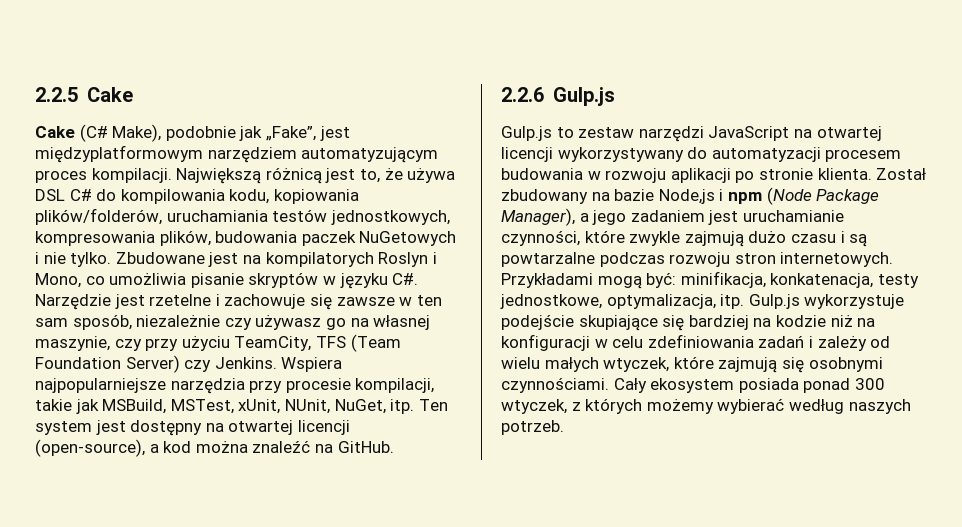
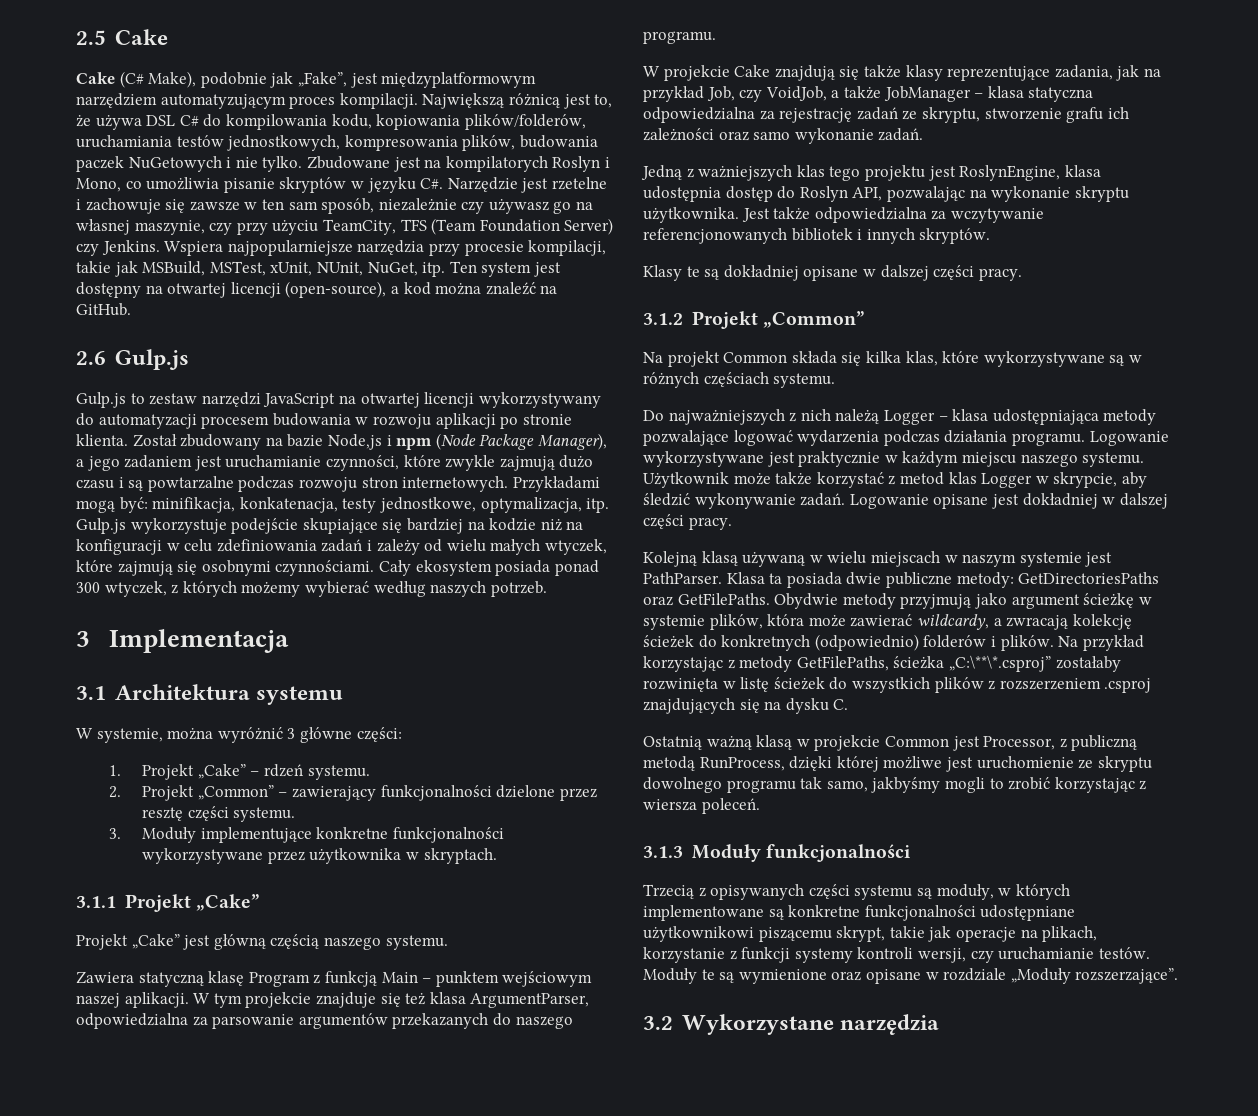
[35,87,78,102] 2.2.5 -> [76,30,106,45] 2.5
[501,87,544,102] 2.2.6 -> [76,351,106,365] 2.6
(564, 427) none -> [76,629,290,653] [76,684,343,705] [76,727,402,743] [109,764,370,780] [109,785,597,801] [142,806,296,822] [109,827,505,843] [142,848,497,864] [76,894,260,912] [76,934,448,950] [76,971,593,987] [76,992,590,1008] [76,1013,573,1029] [643,31,716,44] [643,65,1161,81] [643,86,1094,102] [643,107,1129,123] [643,128,924,144] [641,165,1101,181] [643,186,1129,202] [643,207,1044,223] [643,228,991,244] [643,265,1022,281] [643,311,865,329] [643,351,1142,367] [643,372,836,388] [643,409,1157,425] [643,430,1169,446] [643,451,1145,467] [643,472,1147,488] [643,493,1168,509] [643,514,732,530] [643,551,1113,567] [643,572,1160,588] [643,593,1152,609] [643,614,1132,630] [643,634,1144,651] [643,655,1121,672] [643,677,1152,693] [643,698,849,714] [643,735,1138,751] [643,756,1152,772] [643,777,1147,793] [643,798,760,814] [643,844,911,862] [643,884,1070,900] [643,905,1076,921] [643,926,1098,942] [643,947,1150,963] [643,968,1179,984] [643,1014,939,1035] // 3 Implementacja // 3.1 Architektura systemu // W systemie, można wyróżnić 3 główne części: // 1. Projekt „Cake” – rdzeń systemu. // 2. Projekt „Common” – zawierający funkcjonalności dzielone przez resztę części systemu. // 3. Moduły implementujące konkretne funkcjonalności wykorzystywane przez użytkownika w skryptach. // 3.1.1 Projekt „Cake” // Projekt „Cake” jest główną częścią naszego systemu. // Zawiera statyczną klasę Program z funkcją Main – punktem wejściowym naszej aplikacji. W tym projekcie znajduje się też klasa ArgumentParser, odpowiedzialna za parsowanie argumentów przekazanych do naszego programu. // W projekcie Cake znajdują się także klasy reprezentujące zadania, jak na przykład Job, czy VoidJob, a także JobManager – klasa statyczna odpowiedzialna za rejestrację zadań ze skryptu, stworzenie grafu ich zależności oraz samo wykonanie zadań. // Jedną z ważniejszych klas tego projektu jest RoslynEngine, klasa udostępnia dostęp do Roslyn API, pozwalając na wykonanie skryptu użytkownika. Jest także odpowiedzialna za wczytywanie referencjonowanych bibliotek i innych skryptów. // Klasy te są dokładniej opisane w dalszej części pracy. // 3.1.2 Projekt „Common” // Na projekt Common składa się kilka klas, które wykorzystywane są w różnych częściach systemu. // Do najważniejszych z nich należą Logger – klasa udostępniająca metody pozwalające logować wydarzenia podczas działania programu. Logowanie wykorzystywane jest praktycznie w każdym miejscu naszego systemu. Użytkownik może także korzystać z metod klas Logger w skrypcie, aby śledzić wykonywanie zadań. Logowanie opisane jest dokładniej w dalszej części pracy. // Kolejną klasą używaną w wielu miejscach w naszym systemie jest PathParser. Klasa ta posiada dwie publiczne metody: GetDirectoriesPaths oraz GetFilePaths. Obydwie metody przyjmują jako argument ścieżkę w systemie plików, która może zawierać wildcardy, a zwracają kolekcję ścieżek do konkretnych (odpowiednio) folderów i plików. Na przykład korzystając z metody GetFilePaths, ścieżka „C:\**\*.csproj” zostałaby rozwinięta w listę ścieżek do wszystkich plików z rozszerzeniem .csproj znajdujących się na dysku C. // Ostatnią ważną klasą w projekcie Common jest Processor, z publiczną metodą RunProcess, dzięki której możliwe jest uruchomienie ze skryptu dowolnego programu tak samo, jakbyśmy mogli to zrobić korzystając z wiersza poleceń. // 3.1.3 Moduły funkcjonalności // Trzecią z opisywanych części systemu są moduły, w których implementowane są konkretne funkcjonalności udostępniane użytkownikowi piszącemu skrypt, takie jak operacje na plikach, korzystanie z funkcji systemy kontroli wersji, czy uruchamianie testów. Moduły te są wymienione oraz opisane w rozdziale „Moduły rozszerzające”. // 3.2 Wykorzystane narzędzia

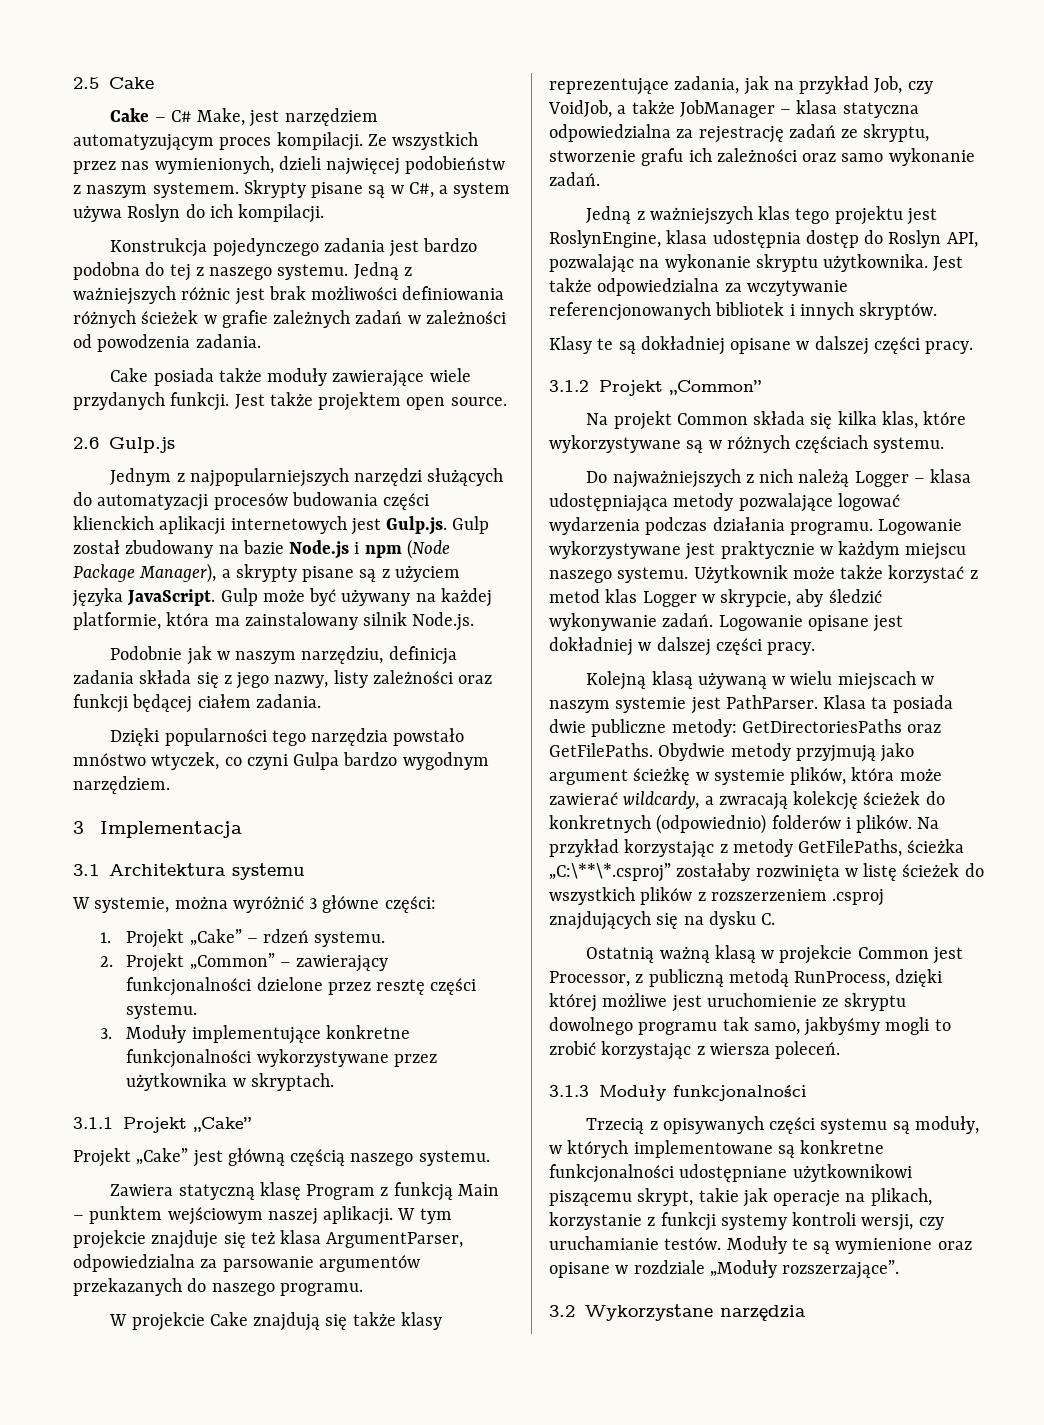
[119,71,537,88] [76,93,613,109] [76,114,586,130] [76,135,598,151] [76,156,610,172] [76,177,607,193] [76,198,594,214] [76,218,614,235] [76,240,607,256] [76,261,561,277] [76,281,558,298] [76,303,131,316] [76,349,189,370] [76,392,601,408] [76,413,572,429] [76,434,177,447] (C# Make), podobnie jak „Fake”, jest międzyplatformowym narzędziem automatyzującym proces kompilacji. Największą różnicą jest to, że używa DSL C# do kompilowania kodu, kopiowania plików/folderów, uruchamiania testów jednostkowych, kompresowania plików, budowania paczek NuGetowych i nie tylko. Zbudowane jest na kompilatorych Roslyn i Mono, co umożliwia pisanie skryptów w języku C#. Narzędzie jest rzetelne i zachowuje się zawsze w ten sam sposób, niezależnie czy używasz go na własnej maszynie, czy przy użyciu TeamCity, TFS (Team Foundation Server) czy Jenkins. Wspiera najpopularniejsze narzędzia przy procesie kompilacji, takie jak MSBuild, MSTest, xUnit, NUnit, NuGet, itp. Ten system jest dostępny na otwartej licencji (open-source), a kod można znaleźć na GitHub. // 2.6 Gulp.js // Gulp.js to zestaw narzędzi JavaScript na otwartej licencji wykorzystywany do automatyzacji procesem budowania w rozwoju aplikacji po stronie klienta. Został -> [154,108,378,127] [73,132,479,151] [73,156,506,175] [73,180,511,198] [73,204,325,223] [110,238,478,257] [73,262,412,281] [73,286,505,305] [73,310,506,328] [73,334,261,352] [110,368,471,387] [73,392,507,411] [73,437,175,453] [110,468,504,487] [73,492,430,511] [73,516,490,535] [73,540,120,554] – C# Make, jest narzędziem automatyzującym proces kompilacji. Ze wszystkich przez nas wymienionych, dzieli najwięcej podobieństw z naszym systemem. Skrypty pisane są w C#, a system używa Roslyn do ich kompilacji. // Konstrukcja pojedynczego zadania jest bardzo podobna do tej z naszego systemu. Jedną z ważniejszych różnic jest brak możliwości definiowania różnych ścieżek w grafie zależnych zadań w zależności od powodzenia zadania. // Cake posiada także moduły zawierające wiele przydanych funkcji. Jest także projektem open source. // 2.6 Gulp.js // Jednym z najpopularniejszych narzędzi służących do automatyzacji procesów budowania części klienckich aplikacji internetowych jest Gulp.js. Gulp został
[327,434,382,450] Node,js -> [289,540,350,559] Node.js
[87,455,594,471] [76,476,600,492] [76,497,610,513] [76,518,584,534] [76,539,607,555] [76,560,599,576] [76,581,547,597] jego zadaniem jest uruchamianie czynności, które zwykle zajmują dużo czasu i są powtarzalne podczas rozwoju stron internetowych. Przykładami mogą być: minifikacja, konkatenacja, testy jednostkowe, optymalizacja, itp. Gulp.js wykorzystuje podejście skupiające się bardziej na kodzie niż na konfiguracji w celu zdefiniowania zadań i zależy od wielu małych wtyczek, które zajmują się osobnymi czynnościami. Cały ekosystem posiada ponad 300 wtyczek, z których możemy wybierać według naszych potrzeb. -> [235,564,460,582] [72,588,492,607] [73,612,475,631] [110,646,457,665] [73,670,493,689] [73,694,321,713] [110,728,465,746] [73,752,489,770] [73,776,170,794] skrypty pisane są z użyciem języka JavaScript. Gulp może być używany na każdej platformie, która ma zainstalowany silnik Node.js. // Podobnie jak w naszym narzędziu, definicja zadania składa się z jego nazwy, listy zależności oraz funkcji będącej ciałem zadania. // Dzięki popularności tego narzędzia powstało mnóstwo wtyczek, co czyni Gulpa bardzo wygodnym narzędziem.

